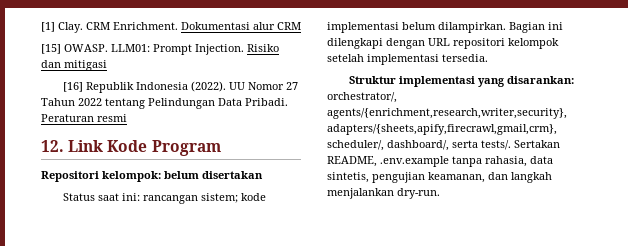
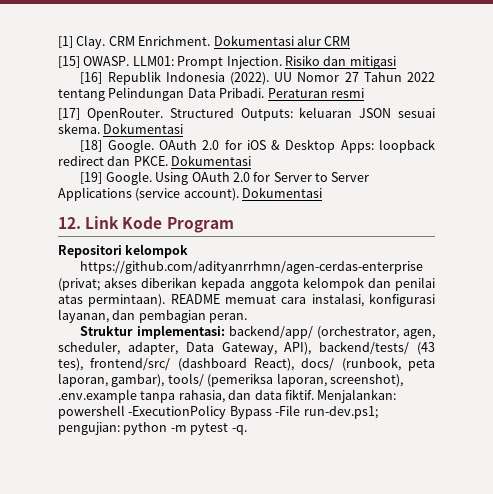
(127, 118) none -> [58,107,435,121] [58,123,184,134] [80,139,435,153] [58,155,252,166] [80,171,370,185] [58,187,323,201] // [17] OpenRouter. Structured Outputs: keluaran JSON sesuai skema. Dokumentasi // [18] Google. OAuth 2.0 for iOS & Desktop Apps: loopback redirect dan PKCE. Dokumentasi // [19] Google. Using OAuth 2.0 for Server to Server Applications (service account). Dokumentasi
[102,171,263,182] [62,193,266,204] [327,22,563,33] [327,38,559,49] [327,54,488,65] [348,76,574,87] [327,92,397,103] [327,108,567,119] [327,124,557,135] [327,140,560,151] [327,156,553,167] [327,172,552,183] [327,188,440,199] kelompok: belum disertakan // Status saat ini: rancangan sistem; kode implementasi belum dilampirkan. Bagian ini dilengkapi dengan URL repositori kelompok setelah implementasi tersedia. // Struktur implementasi yang disarankan: orchestrator/, agents/{enrichment,research,writer,security}, adapters/{sheets,apify,firecrawl,gmail,crm}, scheduler/, dashboard/, serta tests/. Sertakan README, .env.example tanpa rahasia, data sintetis, pengujian keamanan, dan langkah menjalankan dry-run. -> [125,244,189,258] [80,261,424,274] [58,277,435,291] [58,293,435,307] [58,309,248,323] [80,325,435,339] [58,341,435,355] [58,357,435,371] [58,373,403,387] [58,389,397,403] [58,405,378,419] [58,422,247,435] kelompok // https://github.com/adityanrrhmn/agen-cerdas-enterprise (privat; akses diberikan kepada anggota kelompok dan penilai atas permintaan). README memuat cara instalasi, konfigurasi layanan, dan pembagian peran. // Struktur implementasi: backend/app/ (orchestrator, agen, scheduler, adapter, Data Gateway, API), backend/tests/ (43 tes), frontend/src/ (dashboard React), docs/ (runbook, peta laporan, gambar), tools/ (pemeriksa laporan, screenshot), .env.example tanpa rahasia, dan data fiktif. Menjalankan: powershell -ExecutionPolicy Bypass -File run-dev.ps1; pengujian: python -m pytest -q.

